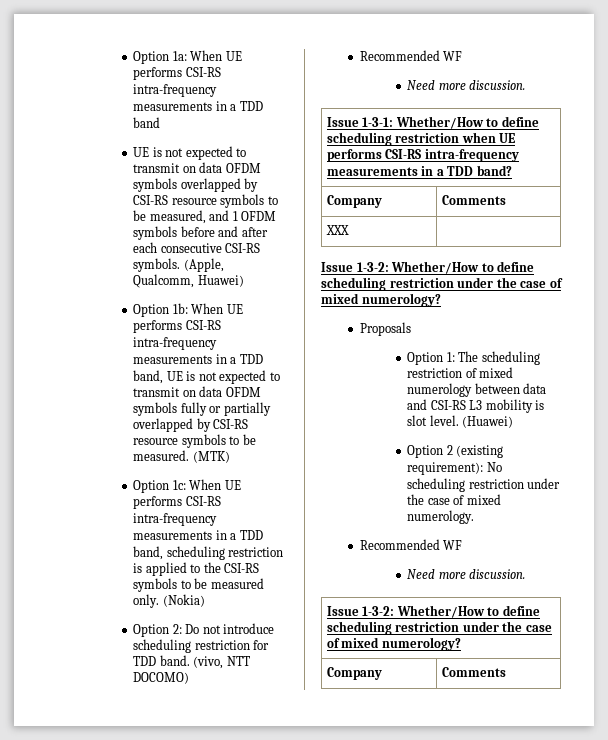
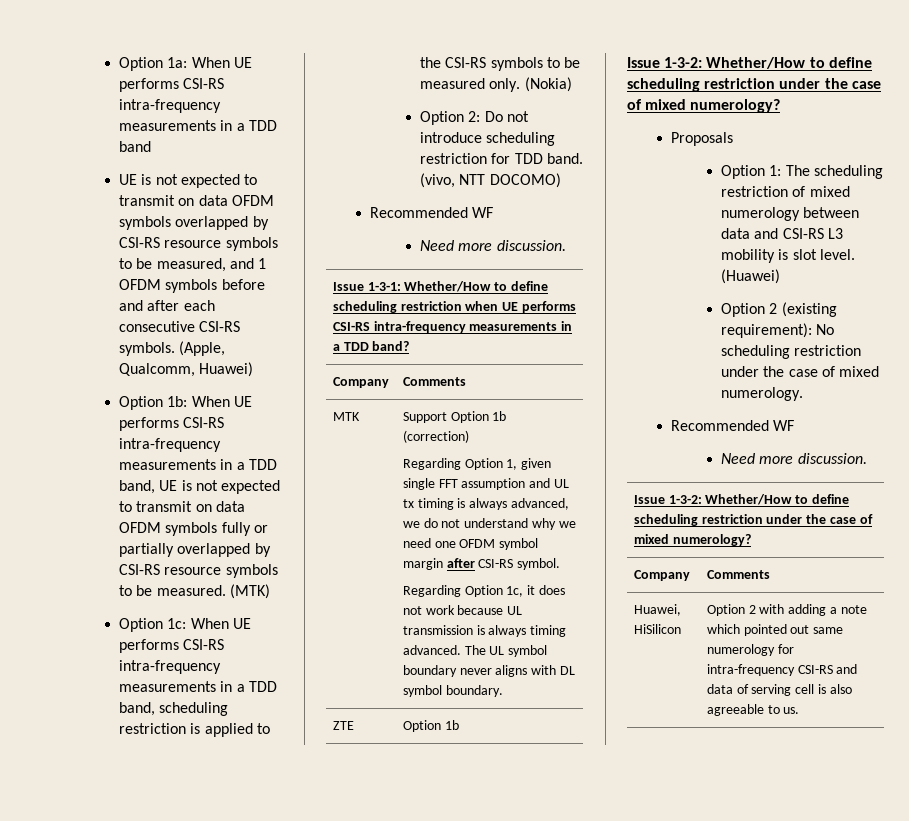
[325,225,349,235] XXX | -> [332,412,360,421] [402,411,507,423] [402,430,469,443] [402,458,552,470] [402,478,569,490] [402,498,569,510] [402,518,576,530] [402,538,539,550] [402,558,561,570] [402,585,565,597] [402,605,523,615] [402,625,567,637] [402,645,548,657] [402,665,575,677] [402,685,503,697] [332,721,354,730] [402,720,459,732] MTK | Support Option 1b (correction) // Regarding Option 1, given single FFT assumption and UL tx timing is always advanced, we do not understand why we need one OFDM symbol margin after CSI-RS symbol. // Regarding Option 1c, it does not work because UL transmission is always timing advanced. The UL symbol boundary never aligns with DL symbol boundary. // ZTE | Option 1b
(506, 672) none -> [633,604,681,616] [633,624,681,634] [706,604,867,616] [706,624,844,636] [706,644,794,656] [706,664,858,676] [706,684,852,696] [706,704,800,716] // Huawei, HiSilicon | Option 2 with adding a note which pointed out same numerology for intra-frequency CSI-RS and data of serving cell is also agreeable to us.

